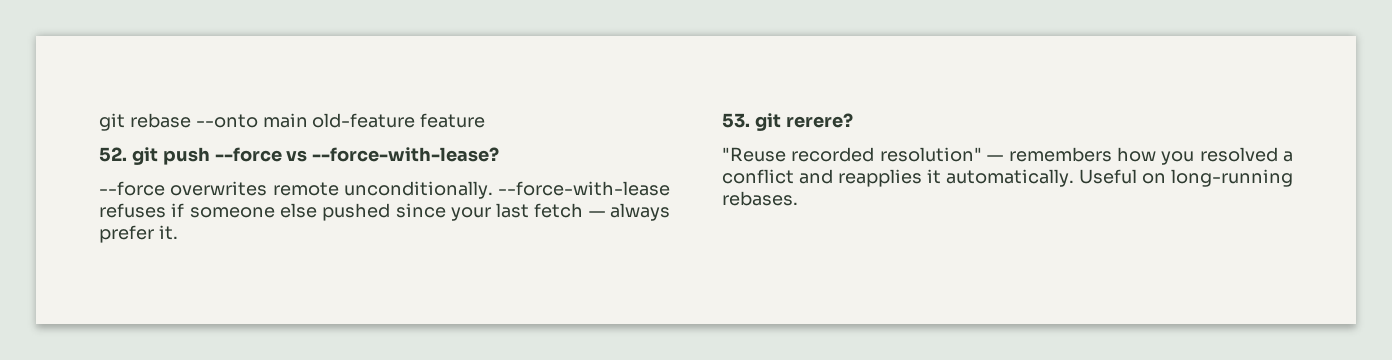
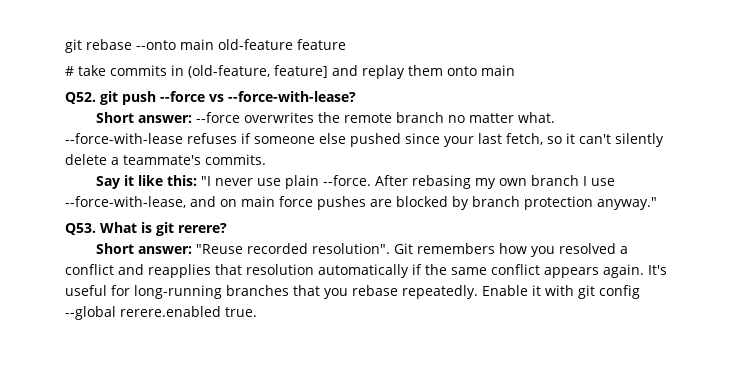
[99,147,127,162] 52. -> [65,65,515,79] [65,92,96,104] # take commits in (old-feature, feature] and replay them onto main // Q52.
[99,181,493,199] --force overwrites remote unconditionally. -> [95,112,555,123] Short answer: --force overwrites the remote branch no matter what.
[534,203,671,221] [99,225,178,243] [722,113,853,131] [722,147,1004,162] fetch — always prefer it. // 53. git rerere? // "Reuse recorded resolution" — -> [506,133,664,147] [65,154,266,165] [95,175,615,189] [65,196,657,210] [65,222,227,236] [95,243,413,254] fetch, so it can't silently delete a teammate's commits. // Say it like this: "I never use plain --force. After rebasing my own branch I use --force-with-lease, and on main force pushes are blocked by branch protection anyway." // Q53. What is git rerere? // Short answer: "Reuse recorded resolution". Git
[927,169,1293,187] [722,191,798,206] it automatically. Useful on long-running rebases. -> [215,264,667,278] [65,285,640,299] [65,306,257,320] that resolution automatically if the same conflict appears again. It's useful for long-running branches that you rebase repeatedly. Enable it with git config --global rerere.enabled true.

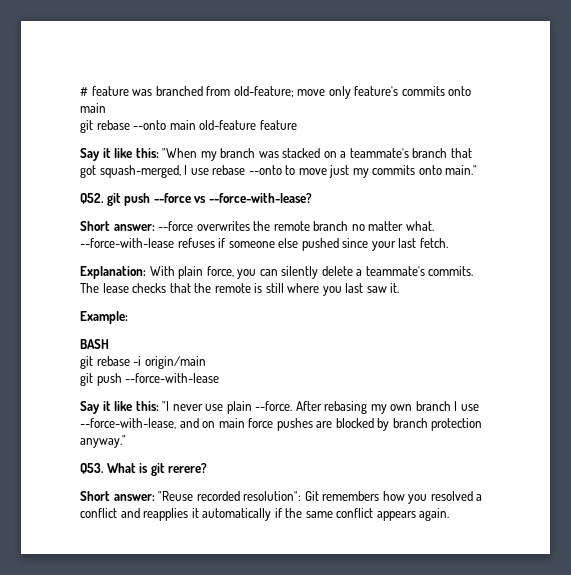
(65, 46) none -> [80,86,472,99] [80,103,106,113] # feature was branched from old-feature; move only feature's commits onto main //
[65,65,515,79] # take commits in (old-feature, feature] and replay them onto main -> [80,148,472,161] [80,165,478,178] Say it like this: "When my branch was stacked on a teammate's branch that got squash-merged, I use rebase --onto to move just my commits onto main."
[506,133,611,145] fetch, so it can't -> [419,238,448,248] [80,266,278,279] fetch. // Explanation: With plain force, you can
(266, 159) none -> [80,283,400,296] [80,311,128,324] [80,339,109,349] [80,356,206,369] [80,373,220,386] The lease checks that the remote is still where you last saw it. // Example: // BASH // git rebase -i origin/main // git push --force-with-lease
[311,243,390,254] resolution". -> [243,491,302,501] resolution":
[215,264,314,275] that resolution -> [191,508,199,518] it
[648,265,667,275] [65,285,640,299] [65,306,257,320] It's useful for long-running branches that you rebase repeatedly. Enable it with git config --global rerere.enabled true. -> (450, 514) none

